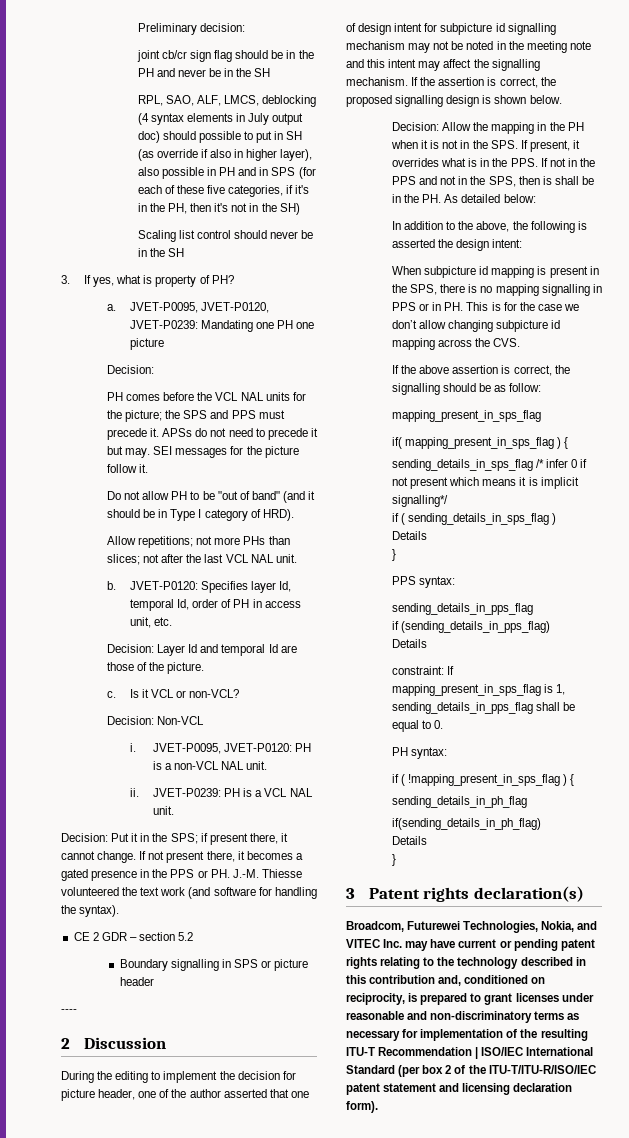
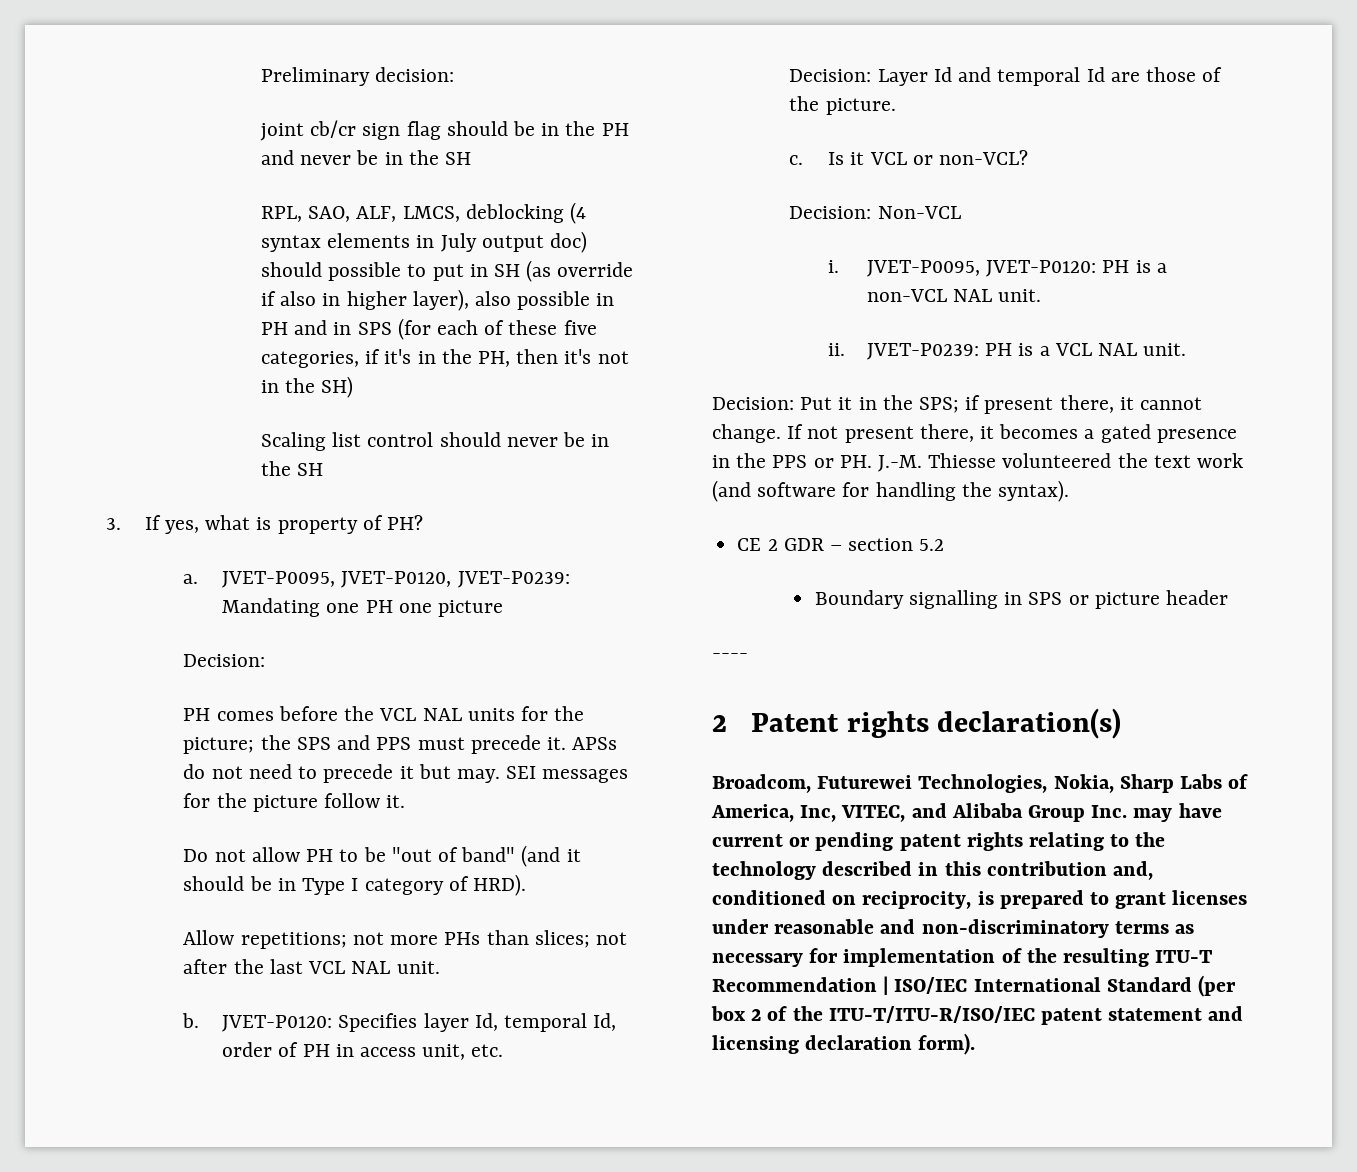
[83,1037,166,1049] [61,1071,296,1083] [61,1089,309,1101] [346,23,556,35] [346,41,591,53] [346,59,540,71] [346,77,556,88] [346,95,562,107] [391,122,584,134] [390,140,580,152] [391,158,595,167] [391,176,594,187] [391,194,536,203] [391,221,587,233] [391,239,523,251] [391,266,599,278] [391,284,602,296] [391,302,579,311] [391,320,561,332] [391,338,521,350] [391,365,570,376] [391,383,542,395] [391,410,541,422] [391,437,569,449] [391,459,588,471] [391,477,579,489] [391,495,448,507] [391,513,557,525] [391,531,427,540] [391,549,396,561] [391,576,456,588] [391,603,533,615] [391,621,551,633] [391,639,427,648] [391,666,455,675] [391,684,566,696] [391,702,576,714] [391,720,444,732] [391,747,448,759] [391,774,575,786] [391,796,527,808] [391,818,541,830] [391,836,427,845] [391,854,396,866] [346,888,355,899] Discussion // During the editing to implement the decision for picture header, one of the author asserted that one of design intent for subpicture id signalling mechanism may not be noted in the meeting note and this intent may affect the signalling mechanism. If the assertion is correct, the proposed signalling design is shown below. // Decision: Allow the mapping in the PH when it is not in the SPS. If present, it overrides what is in the PPS. If not in the PPS and not in the SPS, then is shall be in the PH. As detailed below: // In addition to the above, the following is asserted the design intent: // When subpicture id mapping is present in the SPS, there is no mapping signalling in PPS or in PH. This is for the case we don’t allow changing subpicture id mapping across the CVS. // If the above assertion is correct, the signalling should be as follow: // mapping_present_in_sps_flag // if( mapping_present_in_sps_flag ) { // sending_details_in_sps_flag /* infer 0 if not present which means it is implicit signalling*/ // if ( sending_details_in_sps_flag ) // Details // } // PPS syntax: // sending_details_in_pps_flag // if (sending_details_in_pps_flag) // Details // constraint: If mapping_present_in_sps_flag is 1, sending_details_in_pps_flag shall be equal to 0. // PH syntax: // if ( !mapping_present_in_sps_flag ) { // sending_details_in_ph_flag // if(sending_details_in_ph_flag) // Details // } // 3 -> (727, 723) none
[577,921,598,930] [346,939,380,948] and VITEC -> [1119,774,1249,793] [711,803,1086,822] Sharp Labs of America, Inc, VITEC, and Alibaba Group

